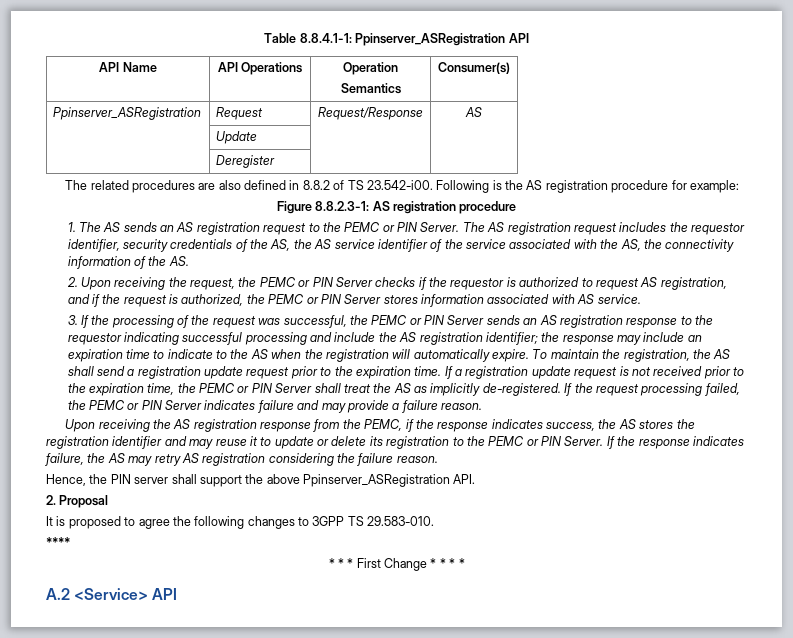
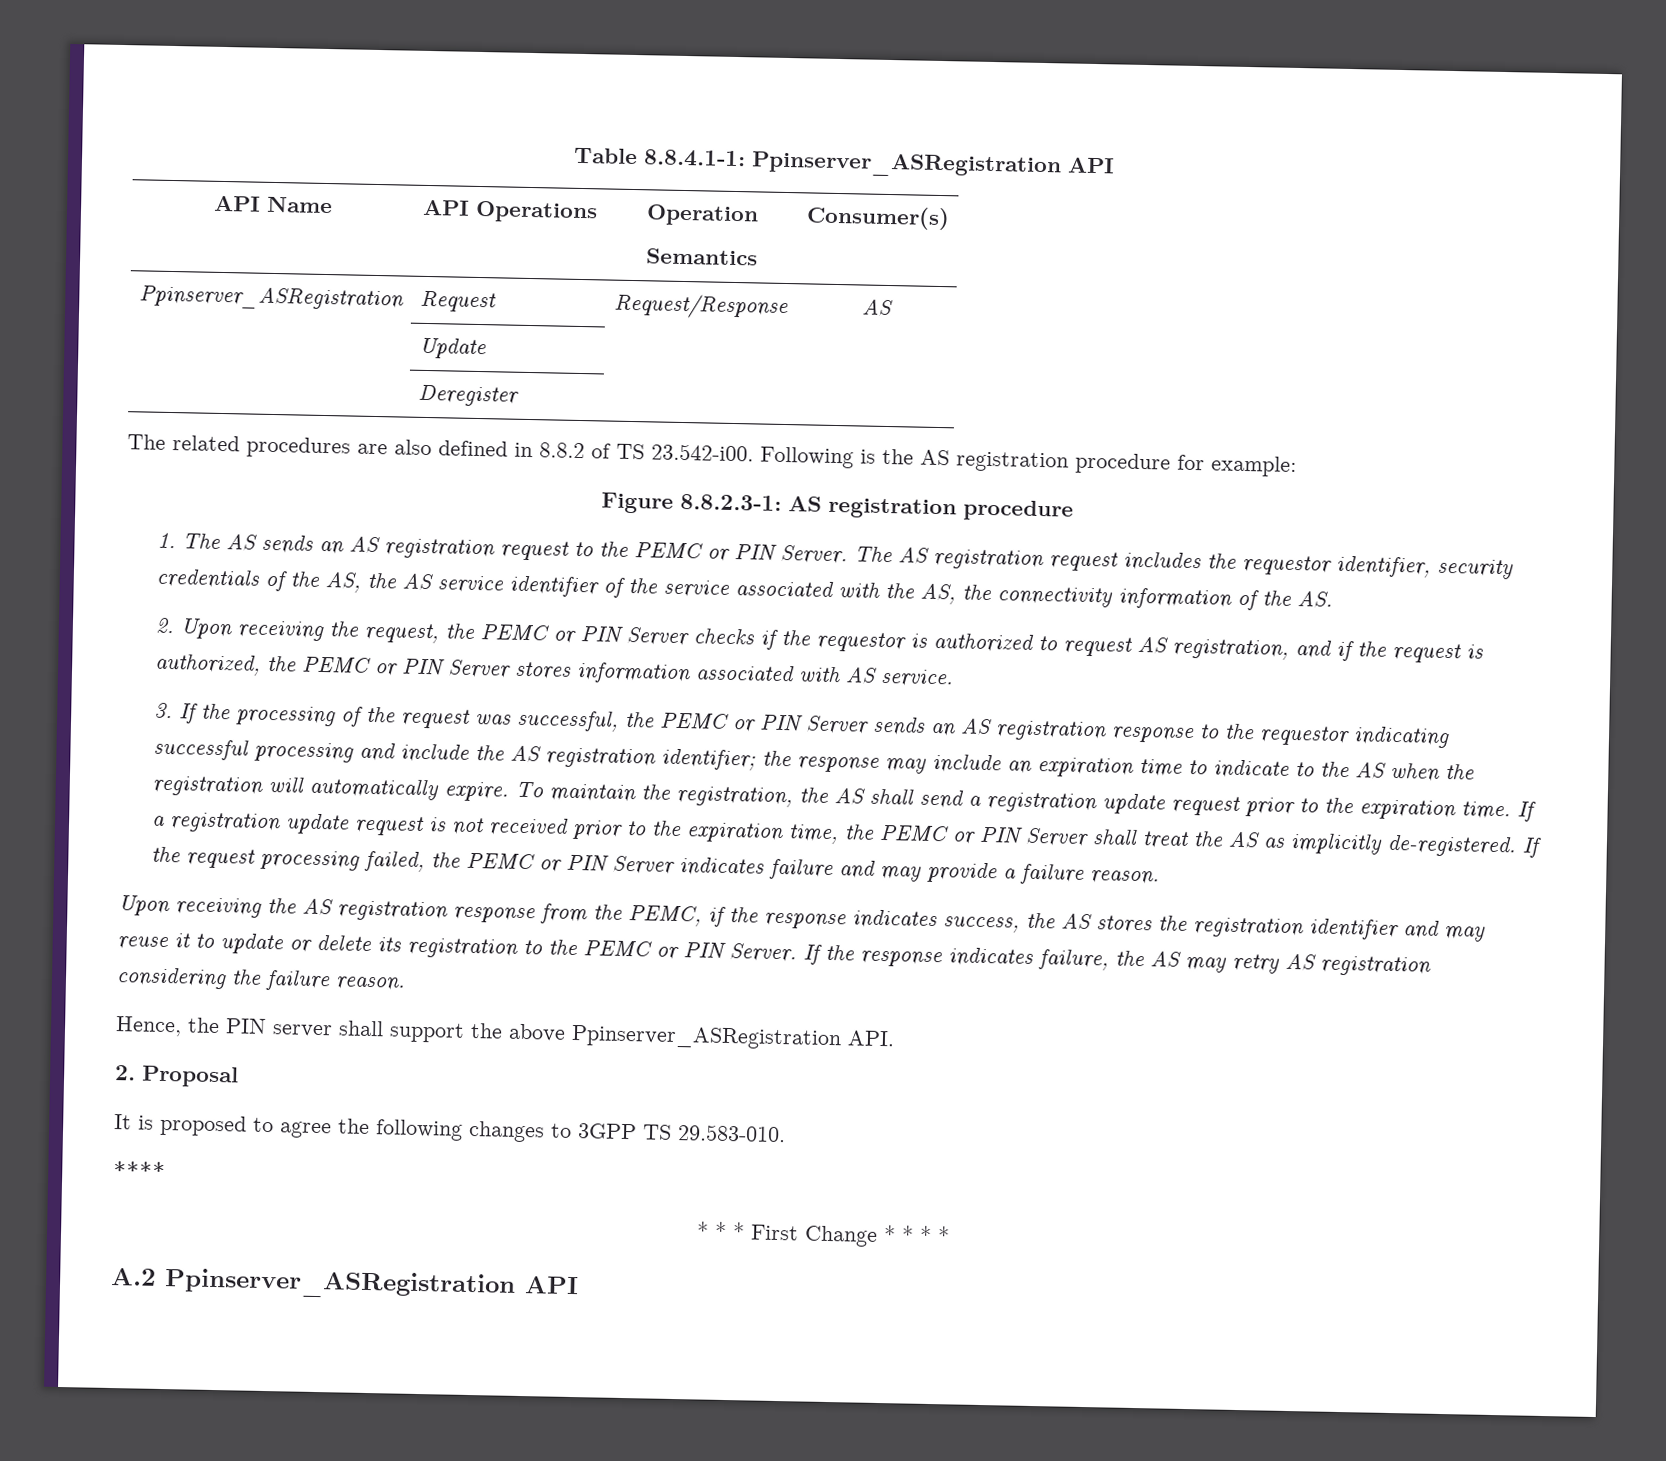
[74,588,149,600] <Service> -> [164,1268,516,1301] Ppinserver_ASRegistration

